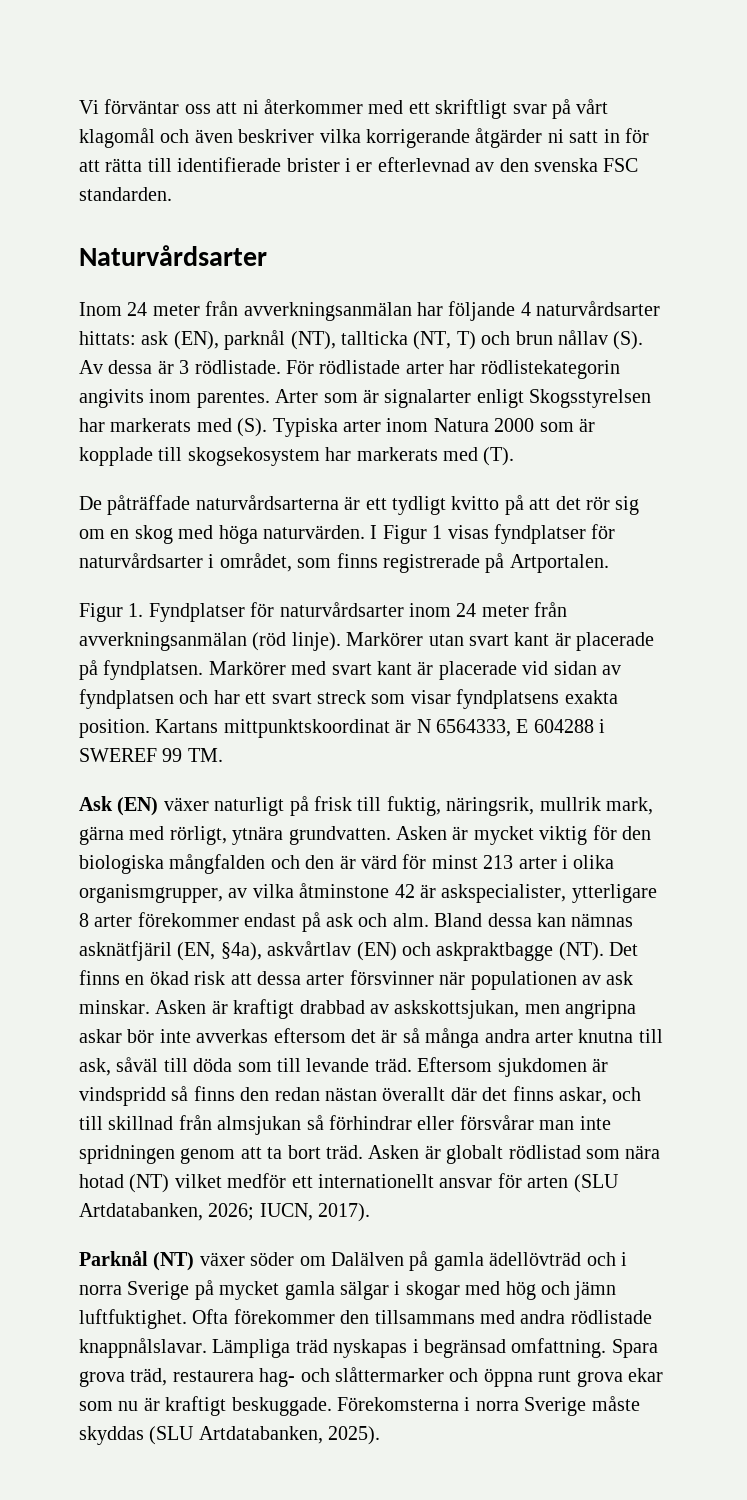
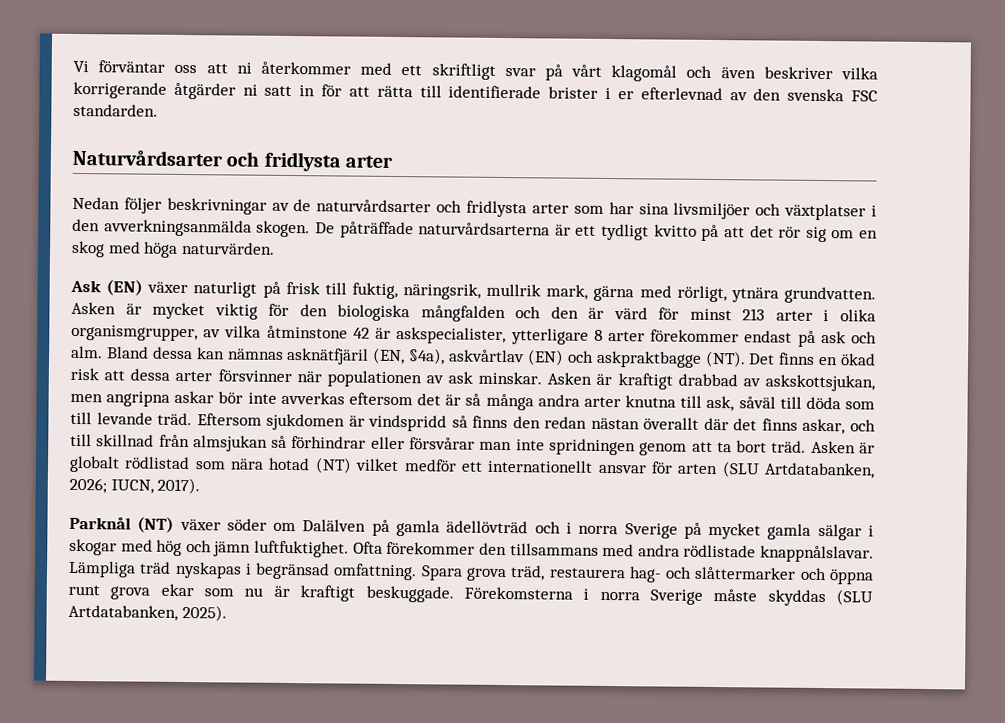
[79,301,661,321] [79,330,644,350] [79,360,620,379] [79,389,652,408] [79,418,595,437] [79,447,515,466] // Inom 24 meter från avverkningsanmälan har följande 4 naturvårdsarter hittats: ask (EN), parknål (NT), tallticka (NT, T) och brun nållav (S). Av dessa är 3 rödlistade. För rödlistade arter har rödlistekategorin angivits inom parentes. Arter som är signalarter enligt Skogsstyrelsen har markerats med (S). Typiska arter inom Natura 2000 som är kopplade till skogsekosystem har markerats med (T). // -> [226,151,393,172] [72,196,878,221] [72,218,311,238] och fridlysta arter // Nedan följer beskrivningar av de naturvårdsarter och fridlysta arter som har sina livsmiljöer och växtplatser i den avverkningsanmälda skogen.
[370,524,616,544] [79,553,609,573] [79,602,568,622] [79,632,655,651] [79,660,621,680] [79,689,618,709] [79,719,606,738] [79,748,223,762] I Figur 1 visas fyndplatser för naturvårdsarter i området, som finns registrerade på Artportalen. // Figur 1. Fyndplatser för naturvårdsarter inom 24 meter från avverkningsanmälan (röd linje). Markörer utan svart kant är placerade på fyndplatsen. Markörer med svart kant är placerade vid sidan av fyndplatsen och har ett svart streck som visar fyndplatsens exakta position. Kartans mittpunktskoordinat är N 6564333, E 604288 i SWEREF 99 TM. -> (275, 248) none

